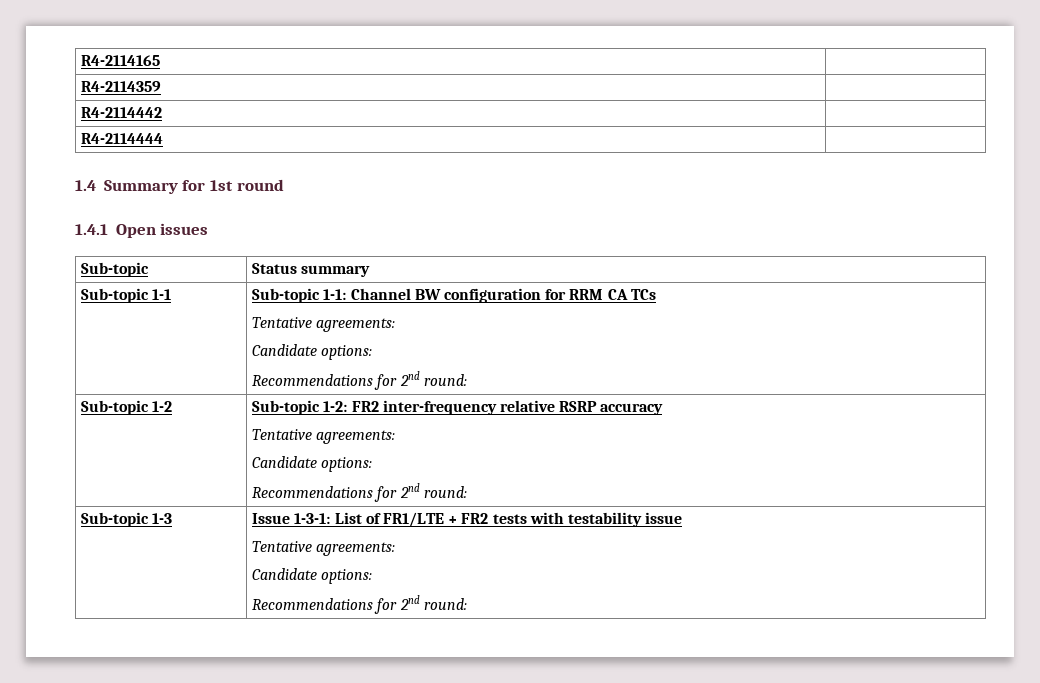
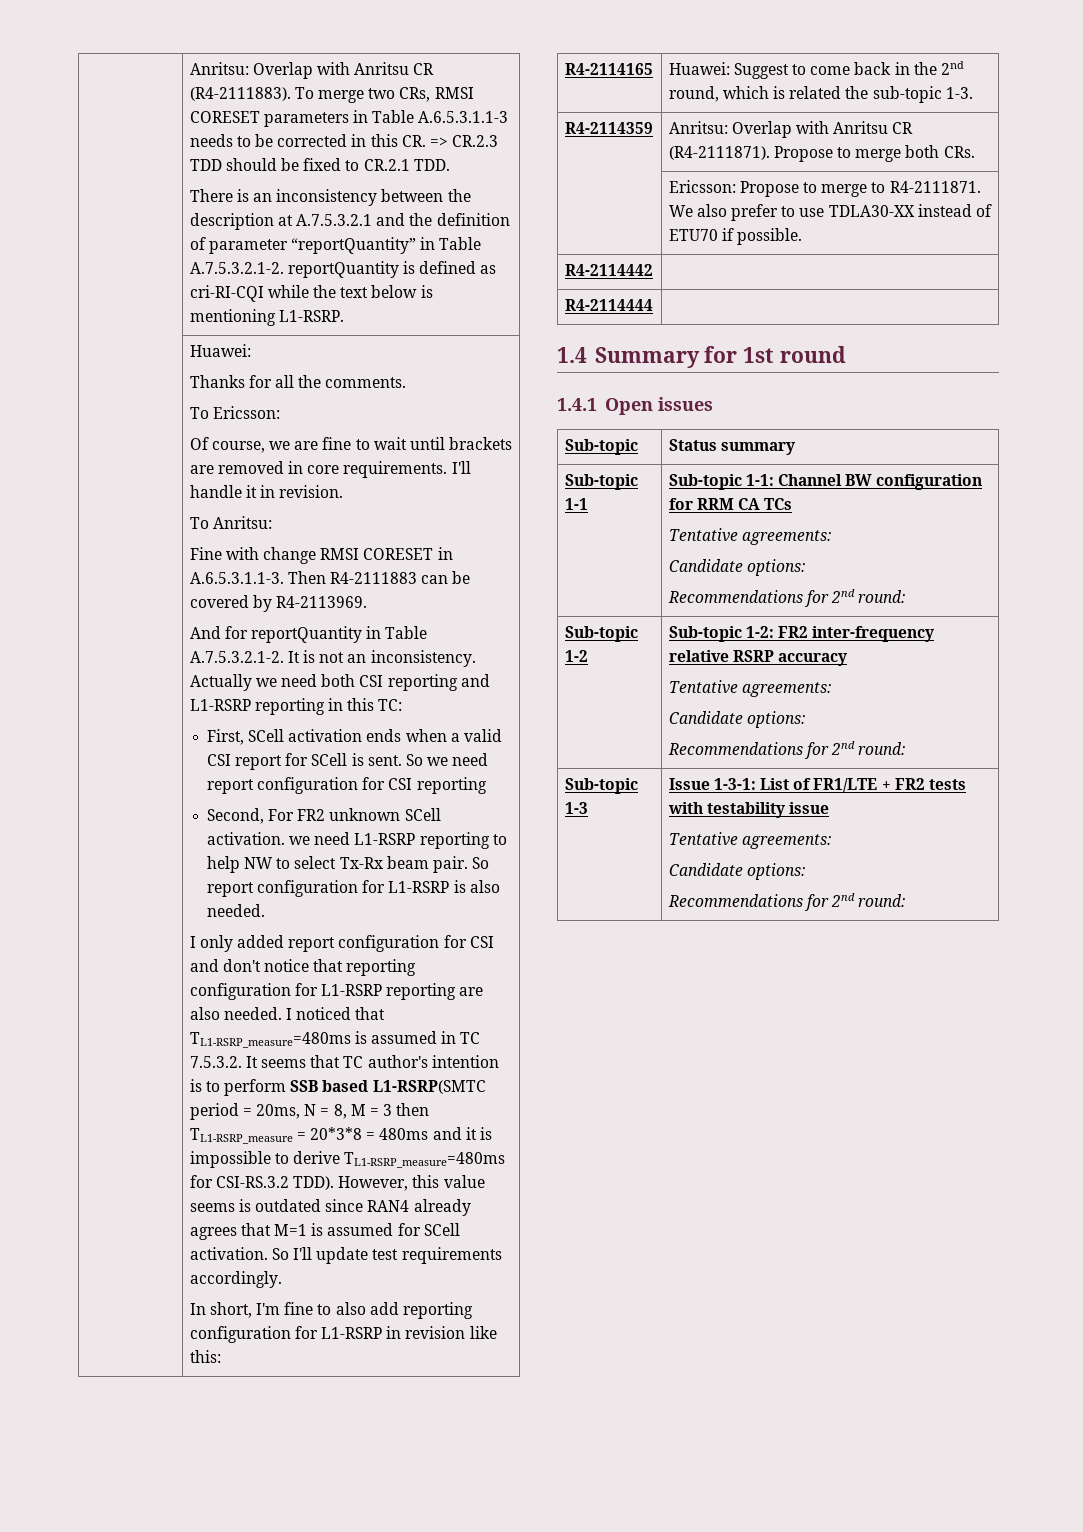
[81,55,161,66] [81,81,162,92] R4-2114165 | // R4-2114359 | -> [189,62,435,79] [189,87,474,103] [189,110,509,127] [189,134,499,147] [189,158,450,171] [189,189,471,206] [189,213,510,230] [189,237,482,254] [189,261,497,278] [189,285,433,302] [189,309,344,326] [189,344,251,357] [189,375,407,388] [189,406,280,419] [189,437,513,453] [189,461,471,478] [189,485,344,498] [189,516,272,529] [189,547,453,564] [189,571,471,584] [189,595,368,612] [189,626,428,643] [189,650,476,667] [189,674,490,691] [189,698,403,715] [206,729,502,745] [206,753,489,770] [206,777,487,794] [206,808,441,824] [206,832,507,849] [206,856,490,873] [206,880,500,897] [206,904,265,917] [189,935,494,952] [189,959,417,976] [189,983,484,1000] [189,1007,386,1020] [189,1031,481,1048] [189,1055,499,1068] [189,1079,486,1096] [189,1103,430,1120] [189,1127,493,1144] [189,1151,506,1168] [189,1175,485,1191] [189,1199,471,1216] [189,1223,460,1240] [189,1247,502,1264] [189,1271,282,1288] [189,1302,474,1319] [189,1326,497,1343] [189,1350,221,1363] [564,63,653,75] [668,61,965,79] [668,86,973,103] [564,122,653,134] [668,121,914,138] [668,145,975,162] [668,180,981,197] [668,204,993,221] [668,228,803,245] | Anritsu: Overlap with Anritsu CR (R4-2111883). To merge two CRs, RMSI CORESET parameters in Table A.6.5.3.1.1-3 needs to be corrected in this CR. => CR.2.3 TDD should be fixed to CR.2.1 TDD. // There is an inconsistency between the description at A.7.5.3.2.1 and the definition of parameter “reportQuantity” in Table A.7.5.3.2.1-2. reportQuantity is defined as cri-RI-CQI while the text below is mentioning L1-RSRP. // | Huawei: // Thanks for all the comments. // To Ericsson: // Of course, we are fine to wait until brackets are removed in core requirements. I'll handle it in revision. // To Anritsu: // Fine with change RMSI CORESET in A.6.5.3.1.1-3. Then R4-2111883 can be covered by R4-2113969. // And for reportQuantity in Table A.7.5.3.2.1-2. It is not an inconsistency. Actually we need both CSI reporting and L1-RSRP reporting in this TC: // First, SCell activation ends when a valid CSI report for SCell is sent. So we need report configuration for CSI reporting // Second, For FR2 unknown SCell activation. we need L1-RSRP reporting to help NW to select Tx-Rx beam pair. So report configuration for L1-RSRP is also needed. // I only added report configuration for CSI and don't notice that reporting configuration for L1-RSRP reporting are also needed. I noticed that TL1-RSRP_measure=480ms is assumed in TC 7.5.3.2. It seems that TC author's intention is to perform SSB based L1-RSRP(SMTC period = 20ms, N = 8, M = 3 then TL1-RSRP_measure = 20*3*8 = 480ms and it is impossible to derive TL1-RSRP_measure=480ms for CSI-RS.3.2 TDD). However, this value seems is outdated since RAN4 already agrees that M=1 is assumed for SCell activation. So I'll update test requirements accordingly. // In short, I'm fine to also add reporting configuration for L1-RSRP in revision like this: // R4-2114165 | Huawei: Suggest to come back in the 2nd round, which is related the sub-topic 1-3. // R4-2114359 | Anritsu: Overlap with Anritsu CR (R4-2111871). Propose to merge both CRs. // | Ericsson: Propose to merge to R4-2111871. We also prefer to use TDLA30-XX instead of ETU70 if possible.

